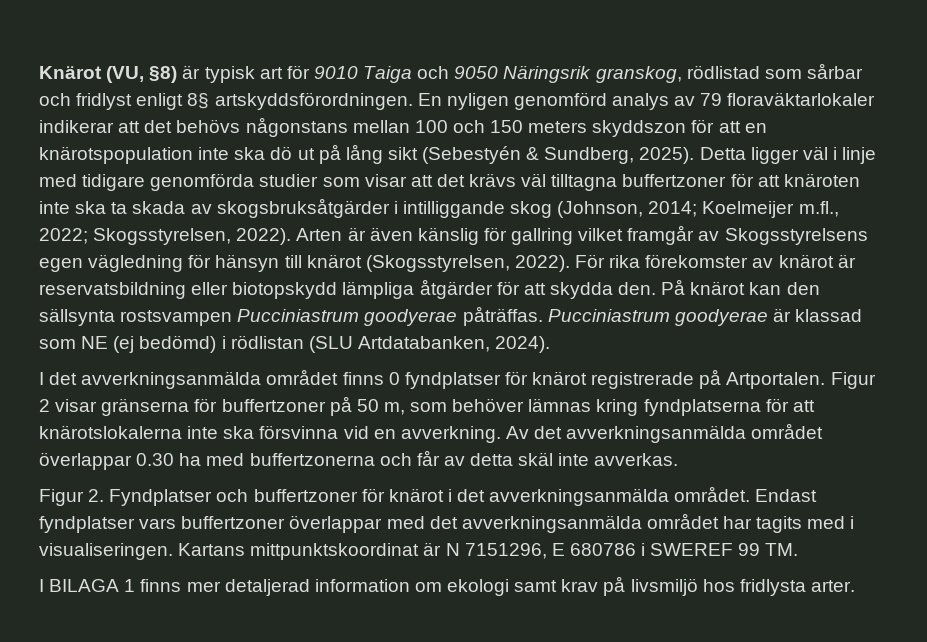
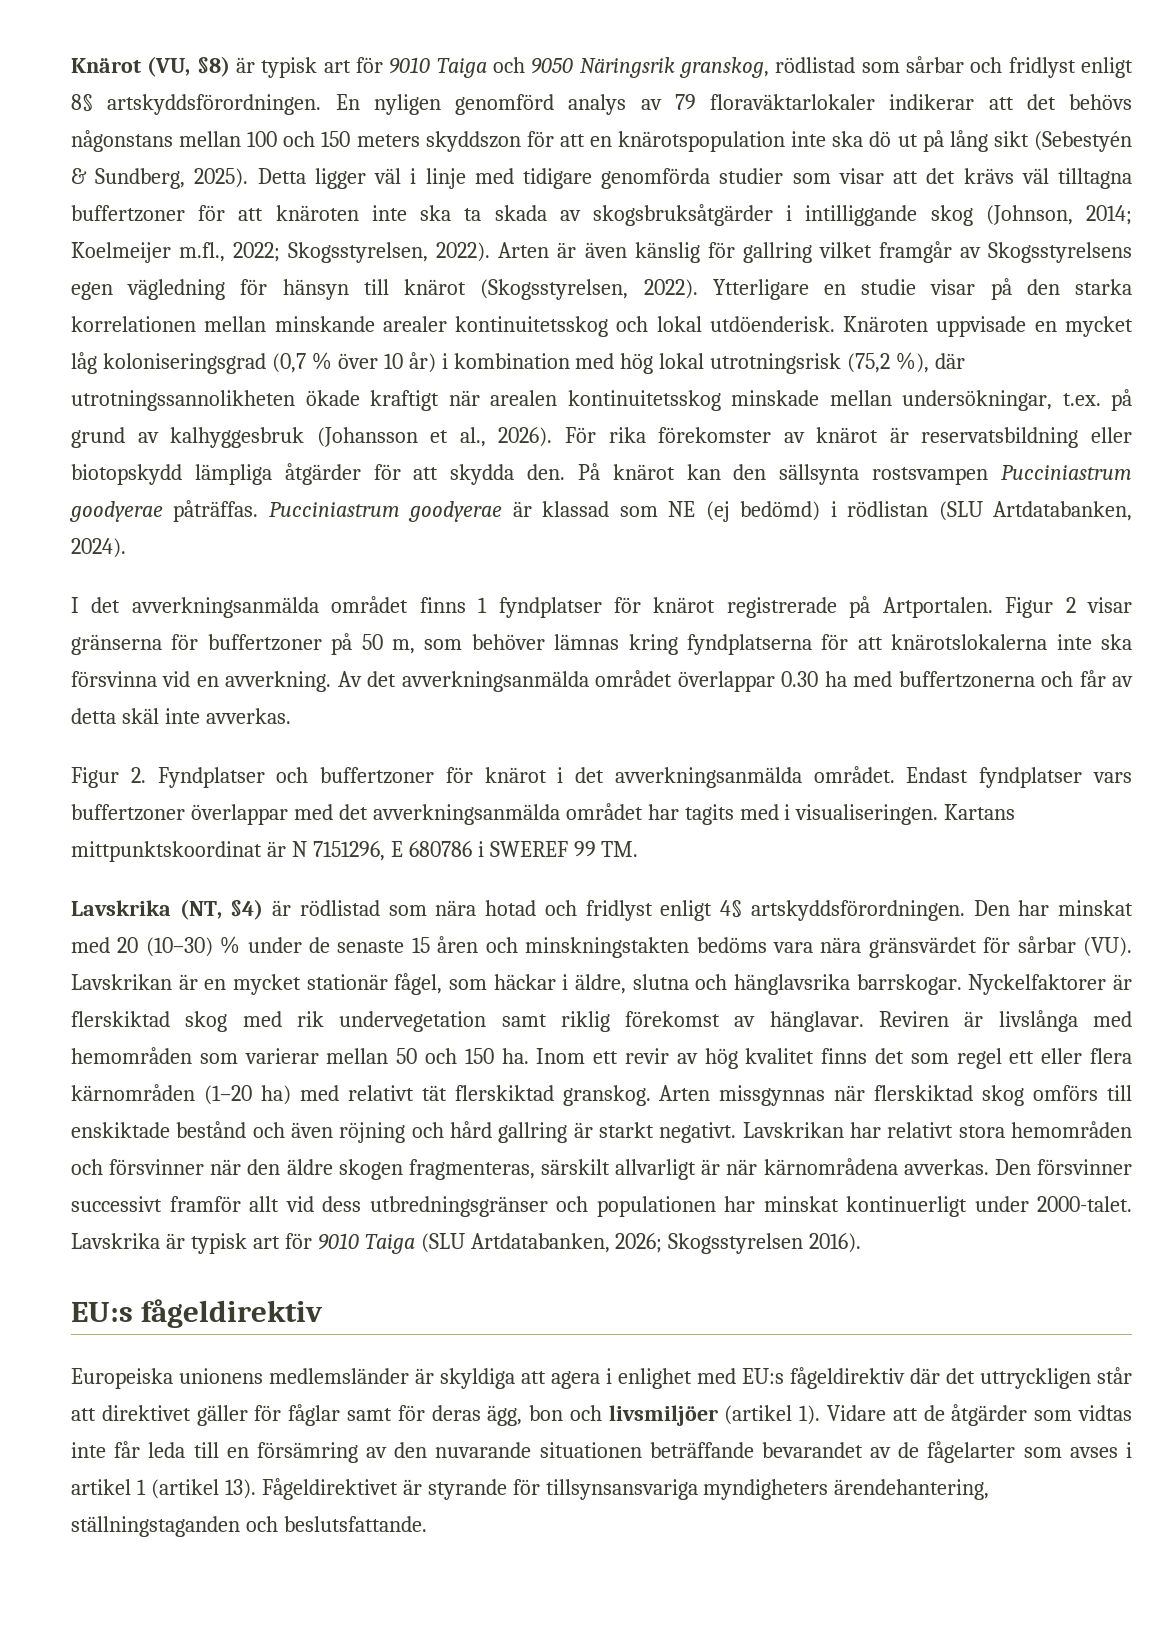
(570, 263) none -> [712,278,1132,300] [71,316,1133,337] [71,352,966,374] [71,389,1132,411] [71,427,553,448] Ytterligare en studie visar på den starka korrelationen mellan minskande arealer kontinuitetsskog och lokal utdöenderisk. Knäroten uppvisade en mycket låg koloniseringsgrad (0,7 % över 10 år) i kombination med hög lokal utrotningsrisk (75,2 %), där utrotningssannolikheten ökade kraftigt när arealen kontinuitetsskog minskade mellan undersökningar, t.ex. på grund av kalhyggesbruk (Johansson et al., 2026).
[388,372,400,385] 0 -> [478,597,488,613] 1
[39,576,855,596] I BILAGA 1 finns mer detaljerad information om ekologi samt krav på livsmiljö hos fridlysta arter. -> [71,899,1133,921] [71,936,1132,958] [71,973,1133,995] [71,1010,1132,1032] [71,1047,1132,1069] [71,1084,1133,1106] [71,1121,1132,1143] [71,1158,1132,1180] [71,1196,1132,1217] [71,1233,862,1254] [71,1299,324,1328] [71,1367,1132,1389] [71,1404,1132,1426] [71,1441,1132,1463] [71,1478,990,1500] [71,1516,427,1537] Lavskrika (NT, §4) är rödlistad som nära hotad och fridlyst enligt 4§ artskyddsförordningen. Den har minskat med 20 (10–30) % under de senaste 15 åren och minskningstakten bedöms vara nära gränsvärdet för sårbar (VU). Lavskrikan är en mycket stationär fågel, som häckar i äldre, slutna och hänglavsrika barrskogar. Nyckelfaktorer är flerskiktad skog med rik undervegetation samt riklig förekomst av hänglavar. Reviren är livslånga med hemområden som varierar mellan 50 och 150 ha. Inom ett revir av hög kvalitet finns det som regel ett eller flera kärnområden (1–20 ha) med relativt tät flerskiktad granskog. Arten missgynnas när flerskiktad skog omförs till enskiktade bestånd och även röjning och hård gallring är starkt negativt. Lavskrikan har relativt stora hemområden och försvinner när den äldre skogen fragmenteras, särskilt allvarligt är när kärnområdena avverkas. Den försvinner successivt framför allt vid dess utbredningsgränser och populationen har minskat kontinuerligt under 2000-talet. Lavskrika är typisk art för 9010 Taiga (SLU Artdatabanken, 2026; Skogsstyrelsen 2016). // EU:s fågeldirektiv // Europeiska unionens medlemsländer är skyldiga att agera i enlighet med EU:s fågeldirektiv där det uttryckligen står att direktivet gäller för fåglar samt för deras ägg, bon och livsmiljöer (artikel 1). Vidare att de åtgärder som vidtas inte får leda till en försämring av den nuvarande situationen beträffande bevarandet av de fågelarter som avses i artikel 1 (artikel 13). Fågeldirektivet är styrande för tillsynsansvariga myndigheters ärendehantering, ställningstaganden och beslutsfattande.

